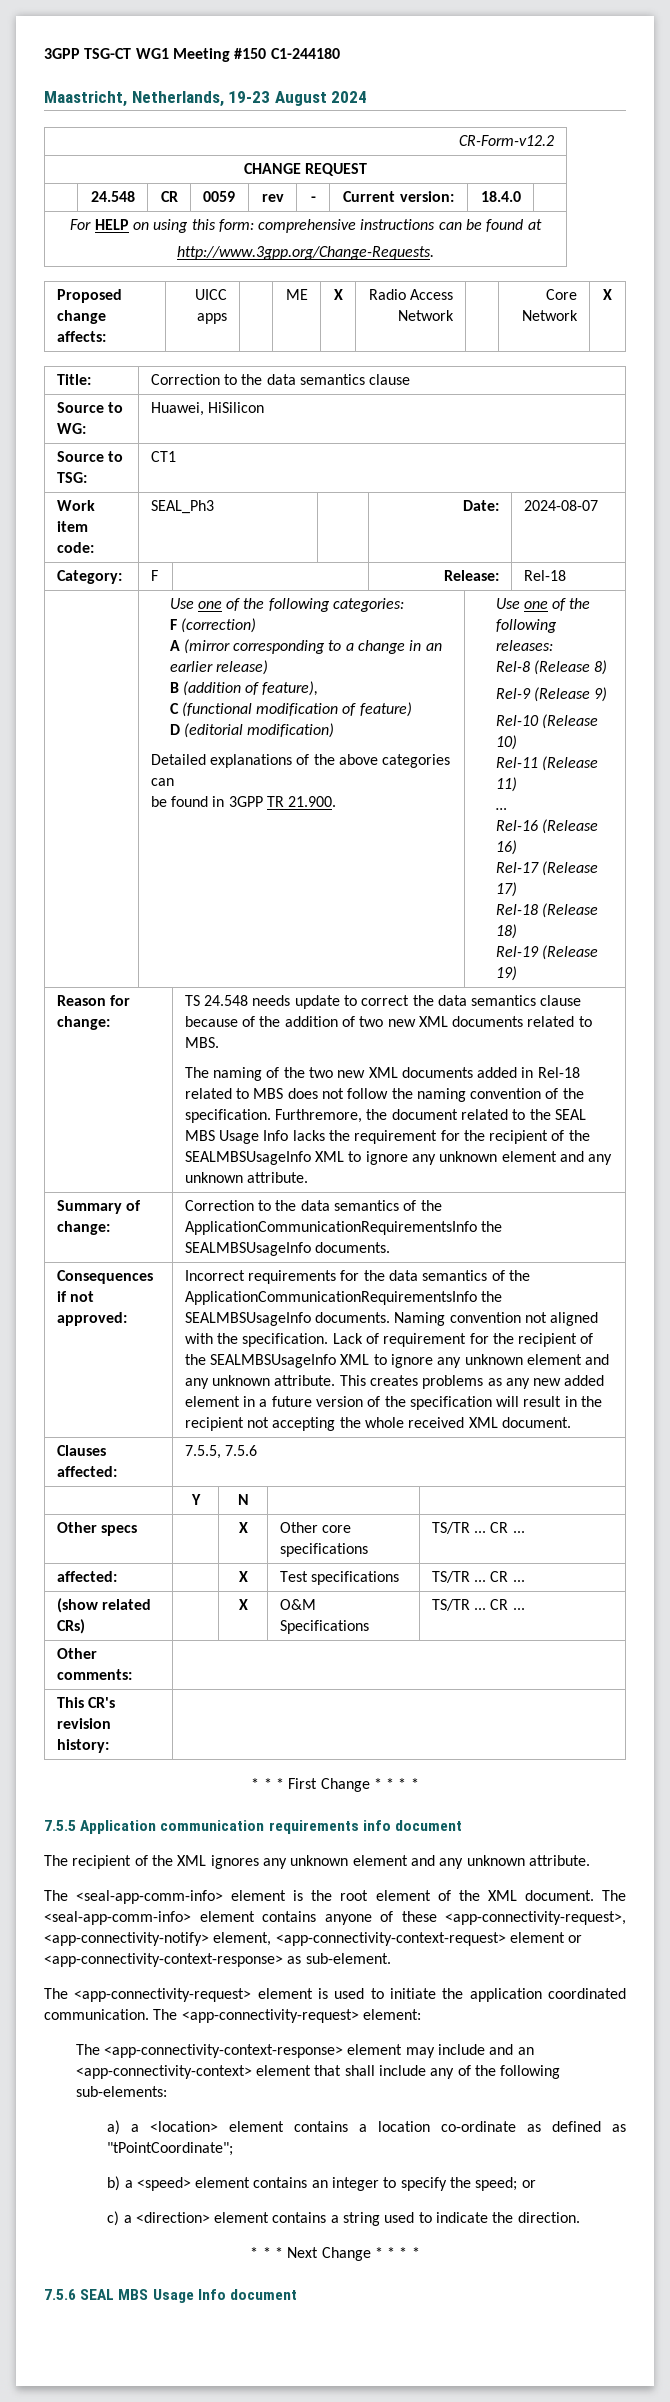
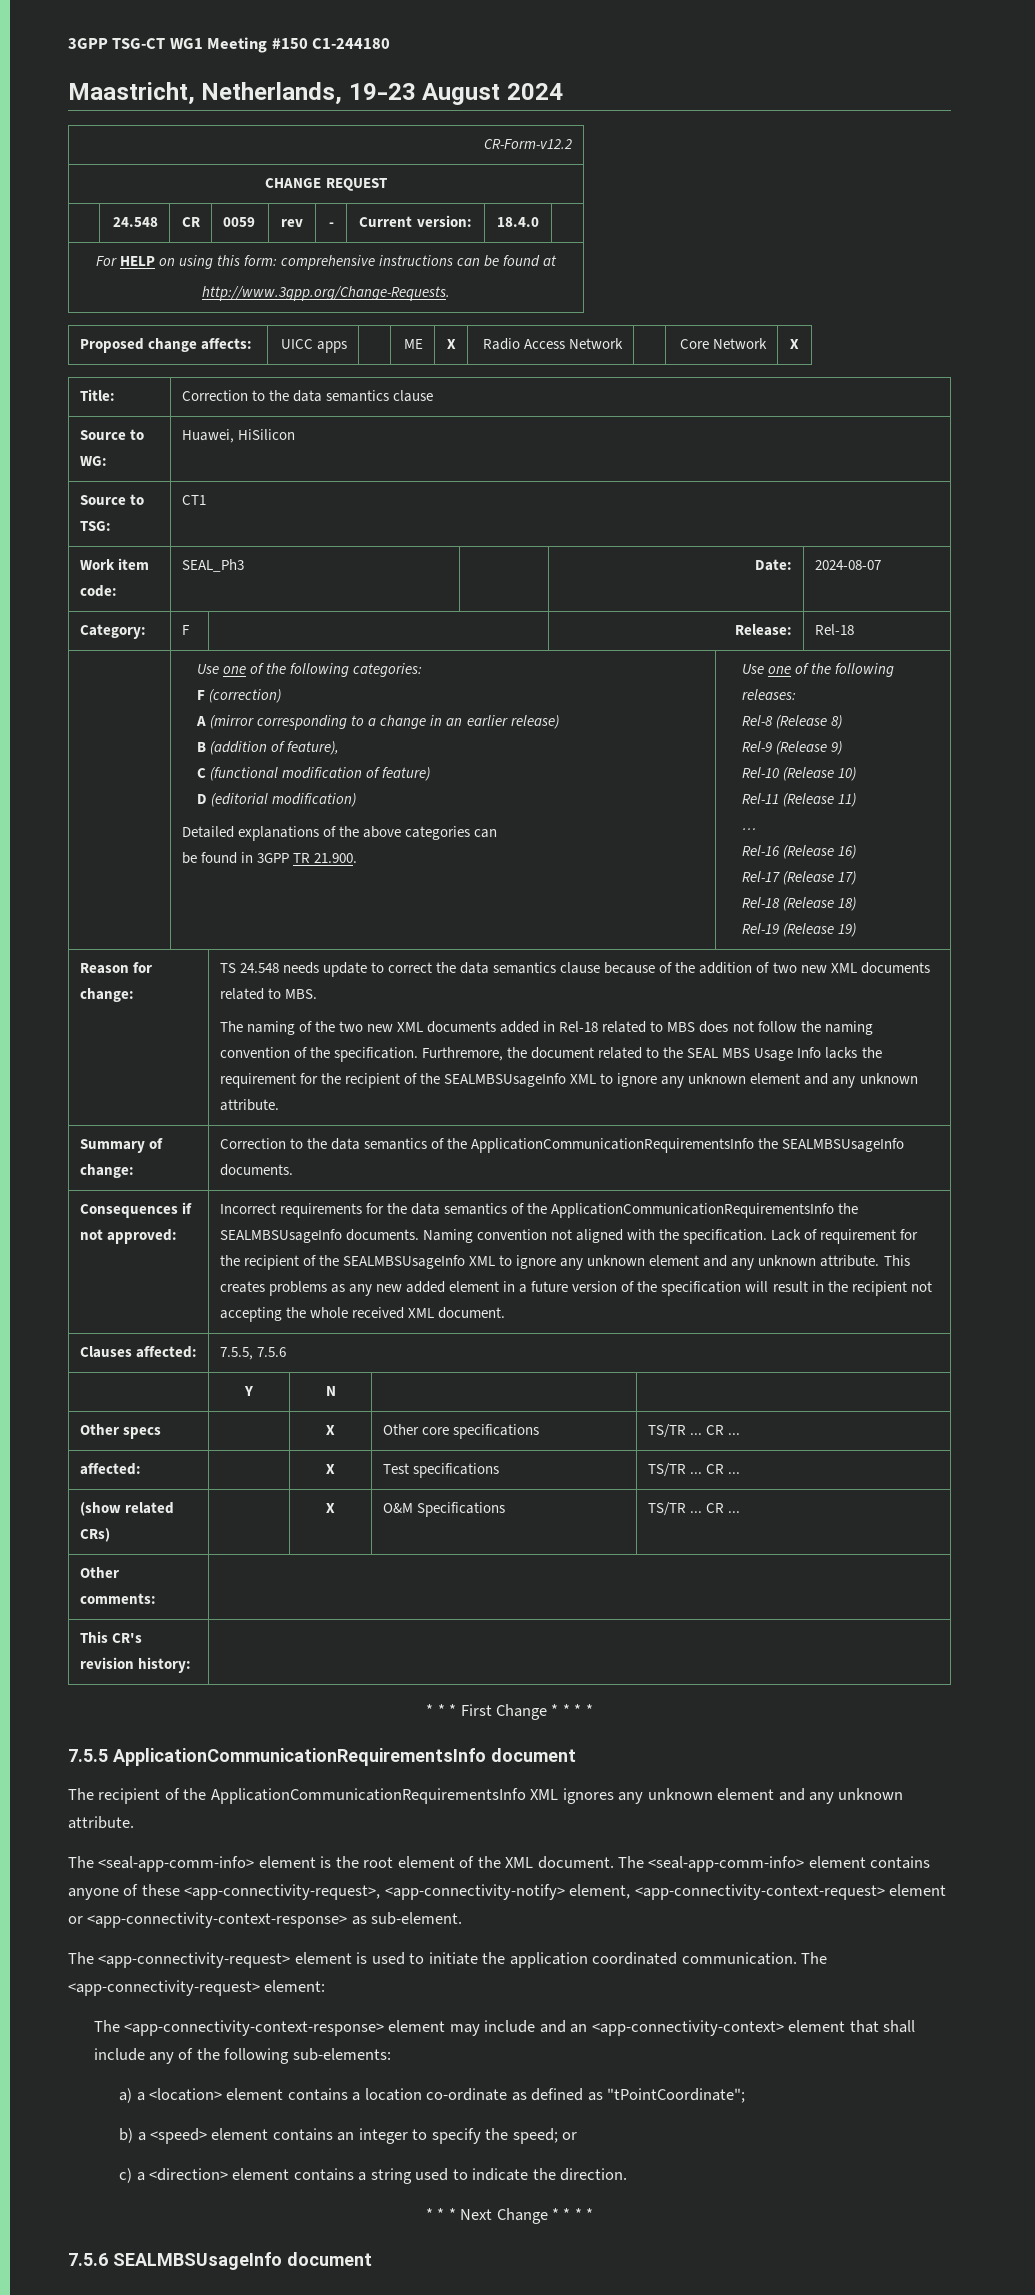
[80,1820,391,1834] Application communication requirements info -> [113,1748,486,1766] ApplicationCommunicationRequirementsInfo
(173, 1860) none -> [210,1788,526,1804] ApplicationCommunicationRequirementsInfo
[80,2289,226,2303] SEAL MBS Usage Info -> [113,2252,282,2270] SEALMBSUsageInfo

